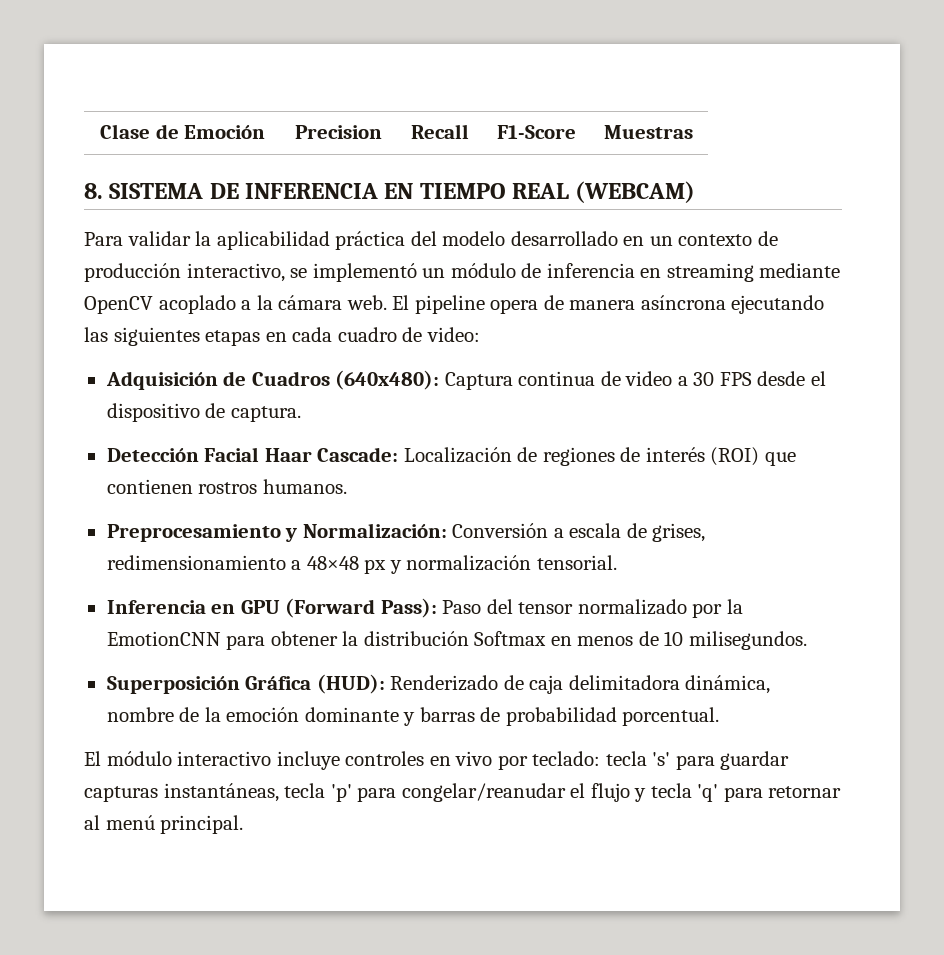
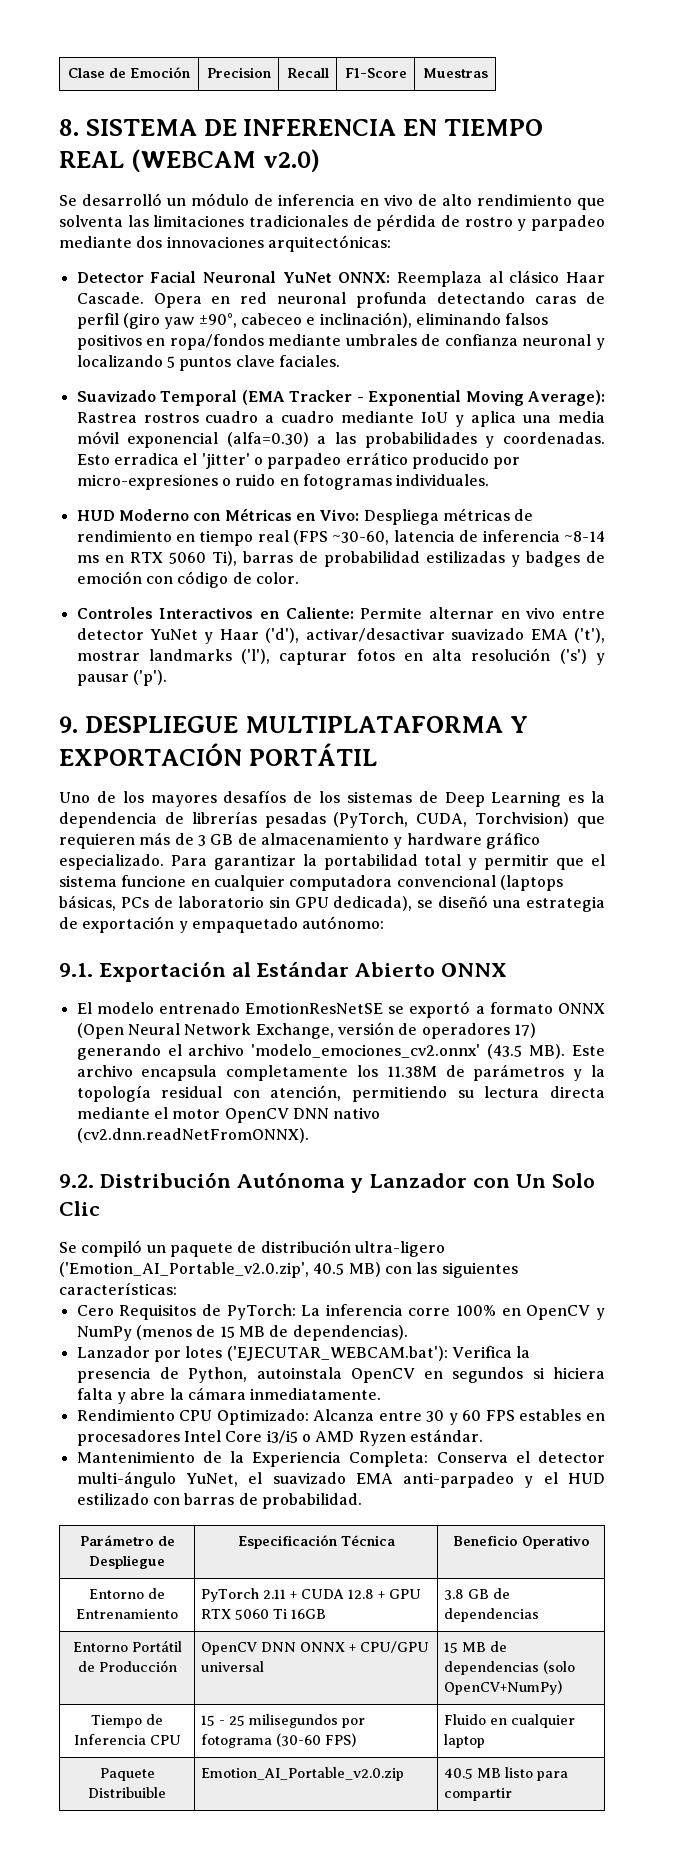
[575,181,696,203] [84,231,778,250] [84,263,417,282] (WEBCAM) // Para validar la aplicabilidad práctica del modelo desarrollado en un contexto de producción interactivo, se implementó -> [130,149,320,172] [59,193,162,206] (WEBCAM v2.0) // Se desarrolló
[666,263,841,282] [84,295,825,314] [84,327,480,346] [105,370,826,390] [106,403,301,422] [106,447,796,466] [106,479,347,494] [106,523,706,542] [106,555,617,574] [106,598,743,618] [106,631,807,650] [106,674,771,694] [106,707,720,726] [84,751,790,770] [84,783,842,802] [84,815,244,834] streaming mediante OpenCV acoplado a la cámara web. El pipeline opera de manera asíncrona ejecutando las siguientes etapas en cada cuadro de video: // Adquisición de Cuadros (640x480): Captura continua de video a 30 FPS desde el dispositivo de captura. // Detección Facial Haar Cascade: Localización de regiones de interés (ROI) que contienen rostros humanos. // Preprocesamiento y Normalización: Conversión a escala de grises, redimensionamiento a 48×48 px y normalización tensorial. // Inferencia en GPU (Forward Pass): Paso del tensor normalizado por la EmotionCNN para obtener la distribución Softmax en menos de 10 milisegundos. // Superposición Gráfica (HUD): Renderizado de caja delimitadora dinámica, nombre de la emoción dominante y barras de probabilidad porcentual. // El módulo interactivo incluye controles en vivo por teclado: tecla 's' para guardar capturas instantáneas, tecla 'p' para congelar/reanudar el flujo y tecla 'q' para retornar al menú principal. -> [384,194,605,210] [59,214,606,231] [59,235,391,252] [76,270,605,287] [76,292,605,308] [76,312,549,329] [76,334,605,350] [76,355,340,371] [76,390,605,406] [76,411,605,427] [76,431,605,448] [76,452,521,469] [76,474,490,490] [76,508,534,525] [76,530,605,546] [76,551,605,567] [76,571,299,588] [76,607,605,619] [76,628,605,644] [76,648,605,665] [76,670,167,686] [59,716,529,733] [59,743,377,766] [59,790,605,807] [59,811,606,828] [59,832,540,849] [59,854,606,870] [59,875,563,891] [59,895,606,912] [59,916,385,933] [59,961,508,982] [76,1001,605,1018] [76,1022,536,1039] [76,1044,605,1060] [76,1064,605,1081] [76,1085,605,1102] [76,1107,381,1123] [76,1128,309,1143] [59,1172,595,1193] [59,1201,100,1216] [59,1240,445,1257] [59,1262,518,1278] [59,1282,177,1295] [76,1304,605,1320] [76,1325,408,1341] [76,1346,531,1362] [76,1367,605,1383] [76,1387,382,1404] [76,1409,605,1425] [76,1429,483,1446] [76,1451,605,1467] [76,1471,605,1488] [76,1493,362,1509] [79,1535,175,1546] [89,1555,165,1569] [237,1535,395,1549] [452,1535,590,1549] [89,1588,165,1599] [76,1609,178,1619] [201,1588,422,1602] [201,1609,327,1620] [444,1588,511,1600] [444,1608,540,1622] [72,1640,182,1652] [77,1660,177,1672] [201,1641,430,1655] [201,1661,265,1672] [444,1641,508,1653] [444,1660,576,1675] [444,1680,563,1695] [91,1714,163,1728] [73,1734,181,1745] [201,1714,366,1728] [201,1733,357,1748] [444,1714,576,1728] [444,1734,486,1748] [99,1768,155,1781] [88,1787,166,1798] [201,1767,405,1781] [444,1767,569,1781] [444,1788,513,1801] vivo de alto rendimiento que solventa las limitaciones tradicionales de pérdida de rostro y parpadeo mediante dos innovaciones arquitectónicas: // Detector Facial Neuronal YuNet ONNX: Reemplaza al clásico Haar Cascade. Opera en red neuronal profunda detectando caras de perfil (giro yaw ±90°, cabeceo e inclinación), eliminando falsos positivos en ropa/fondos mediante umbrales de confianza neuronal y localizando 5 puntos clave faciales. // Suavizado Temporal (EMA Tracker - Exponential Moving Average): Rastrea rostros cuadro a cuadro mediante IoU y aplica una media móvil exponencial (alfa=0.30) a las probabilidades y coordenadas. Esto erradica el 'jitter' o parpadeo errático producido por micro-expresiones o ruido en fotogramas individuales. // HUD Moderno con Métricas en Vivo: Despliega métricas de rendimiento en tiempo real (FPS ~30-60, latencia de inferencia ~8-14 ms en RTX 5060 Ti), barras de probabilidad estilizadas y badges de emoción con código de color. // Controles Interactivos en Caliente: Permite alternar en vivo entre detector YuNet y Haar ('d'), activar/desactivar suavizado EMA ('t'), mostrar landmarks ('l'), capturar fotos en alta resolución ('s') y pausar ('p'). // 9. DESPLIEGUE MULTIPLATAFORMA Y EXPORTACIÓN PORTÁTIL // Uno de los mayores desafíos de los sistemas de Deep Learning es la dependencia de librerías pesadas (PyTorch, CUDA, Torchvision) que requieren más de 3 GB de almacenamiento y hardware gráfico especializado. Para garantizar la portabilidad total y permitir que el sistema funcione en cualquier computadora convencional (laptops básicas, PCs de laboratorio sin GPU dedicada), se diseñó una estrategia de exportación y empaquetado autónomo: // 9.1. Exportación al Estándar Abierto ONNX // El modelo entrenado EmotionResNetSE se exportó a formato ONNX (Open Neural Network Exchange, versión de operadores 17) generando el archivo 'modelo_emociones_cv2.onnx' (43.5 MB). Este archivo encapsula completamente los 11.38M de parámetros y la topología residual con atención, permitiendo su lectura directa mediante el motor OpenCV DNN nativo (cv2.dnn.readNetFromONNX). // 9.2. Distribución Autónoma y Lanzador con Un Solo Clic // Se compiló un paquete de distribución ultra-ligero ('Emotion_AI_Portable_v2.0.zip', 40.5 MB) con las siguientes características: // Cero Requisitos de PyTorch: La inferencia corre 100% en OpenCV y NumPy (menos de 15 MB de dependencias). // Lanzador por lotes ('EJECUTAR_WEBCAM.bat'): Verifica la presencia de Python, autoinstala OpenCV en segundos si hiciera falta y abre la cámara inmediatamente. // Rendimiento CPU Optimizado: Alcanza entre 30 y 60 FPS estables en procesadores Intel Core i3/i5 o AMD Ryzen estándar. // Mantenimiento de la Experiencia Completa: Conserva el detector multi-ángulo YuNet, el suavizado EMA anti-parpadeo y el HUD estilizado con barras de probabilidad. // Parámetro de Despliegue | Especificación Técnica | Beneficio Operativo // Entorno de Entrenamiento | PyTorch 2.11 + CUDA 12.8 + GPU RTX 5060 Ti 16GB | 3.8 GB de dependencias // Entorno Portátil de Producción | OpenCV DNN ONNX + CPU/GPU universal | 15 MB de dependencias (solo OpenCV+NumPy) // Tiempo de Inferencia CPU | 15 - 25 milisegundos por fotograma (30-60 FPS) | Fluido en cualquier laptop // Paquete Distribuible | Emotion_AI_Portable_v2.0.zip | 40.5 MB listo para compartir

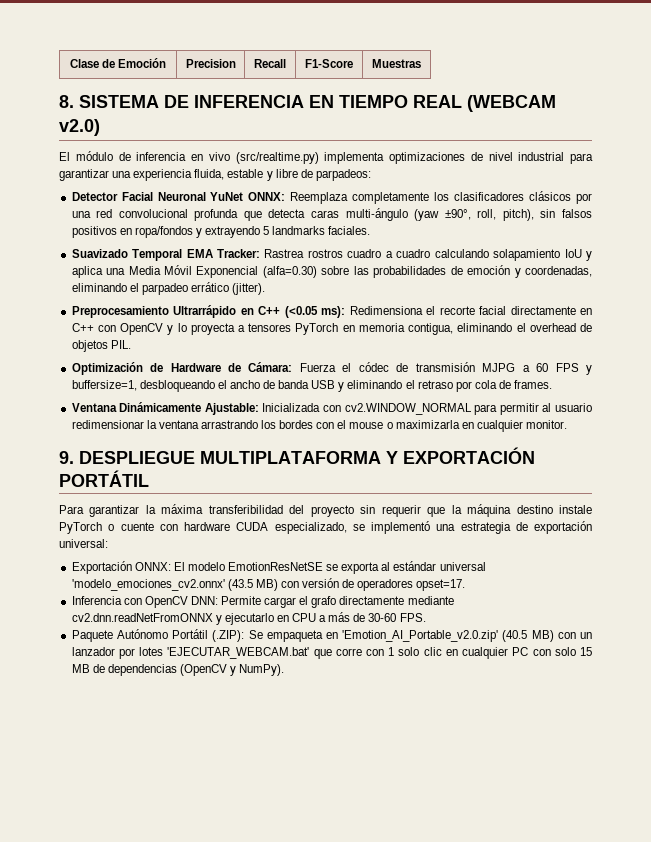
[59,193,186,206] Se desarrolló un -> [59,152,70,161] El
[418,194,605,210] [59,214,606,231] [59,235,391,252] de alto rendimiento que solventa las limitaciones tradicionales de pérdida de rostro y parpadeo mediante dos innovaciones arquitectónicas: -> [235,152,593,164] [59,169,371,181] (src/realtime.py) implementa optimizaciones de nivel industrial para garantizar una experiencia fluida, estable y libre de parpadeos:
[488,270,605,283] [76,292,605,308] [76,312,549,329] [76,334,605,350] [76,355,340,371] [76,390,605,406] al clásico Haar Cascade. Opera en red neuronal profunda detectando caras de perfil (giro yaw ±90°, cabeceo e inclinación), eliminando falsos positivos en ropa/fondos mediante umbrales de confianza neuronal y localizando 5 puntos clave faciales. // Suavizado Temporal (EMA Tracker - Exponential Moving Average): -> [352,191,592,204] [71,208,593,221] [71,226,371,238] [71,249,260,261] completamente los clasificadores clásicos por una red convolucional profunda que detecta caras multi-ángulo (yaw ±90°, roll, pitch), sin falsos positivos en ropa/fondos y extrayendo 5 landmarks faciales. // Suavizado Temporal EMA Tracker:
[341,411,415,423] mediante -> [434,249,561,261] calculando solapamiento
[558,411,605,423] [76,431,605,448] [76,452,521,469] [76,474,490,490] [76,508,534,525] [76,530,605,546] [76,551,605,567] [76,571,299,588] [76,607,605,619] [76,628,605,644] [76,648,605,665] [76,670,167,686] media móvil exponencial (alfa=0.30) a las probabilidades y coordenadas. Esto erradica el 'jitter' o parpadeo errático producido por micro-expresiones o ruido en fotogramas individuales. // HUD Moderno con Métricas en Vivo: Despliega métricas de rendimiento en tiempo real (FPS ~30-60, latencia de inferencia ~8-14 ms en RTX 5060 Ti), barras de probabilidad estilizadas y badges de emoción con código de color. // Controles Interactivos en Caliente: Permite alternar en vivo entre detector YuNet y Haar ('d'), activar/desactivar suavizado EMA ('t'), mostrar landmarks ('l'), capturar fotos en alta resolución ('s') y pausar ('p'). -> [128,265,592,278] [71,282,266,295] [71,305,593,318] [71,323,593,335] [71,340,131,352] [71,362,592,375] [71,380,553,392] [71,402,592,415] [71,420,568,432] Media Móvil Exponencial (alfa=0.30) sobre las probabilidades de emoción y coordenadas, eliminando el parpadeo errático (jitter). // Preprocesamiento Ultrarrápido en C++ (<0.05 ms): Redimensiona el recorte facial directamente en C++ con OpenCV y lo proyecta a tensores PyTorch en memoria contigua, eliminando el overhead de objetos PIL. // Optimización de Hardware de Cámara: Fuerza el códec de transmisión MJPG a 60 FPS y buffersize=1, desbloqueando el ancho de banda USB y eliminando el retraso por cola de frames. // Ventana Dinámicamente Ajustable: Inicializada con cv2.WINDOW_NORMAL para permitir al usuario redimensionar la ventana arrastrando los bordes con el mouse o maximizarla en cualquier monitor.
[59,790,605,807] [59,811,606,828] [59,832,540,849] [59,854,606,870] [59,875,563,891] [59,895,606,912] [59,916,385,933] [59,961,508,982] Uno de los mayores desafíos de los sistemas de Deep Learning es la dependencia de librerías pesadas (PyTorch, CUDA, Torchvision) que requieren más de 3 GB de almacenamiento y hardware gráfico especializado. Para garantizar la portabilidad total y permitir que el sistema funcione en cualquier computadora convencional (laptops básicas, PCs de laboratorio sin GPU dedicada), se diseñó una estrategia de exportación y empaquetado autónomo: // 9.1. Exportación al Estándar Abierto ONNX // -> [59,504,592,517] [59,521,592,534] [59,539,108,548] [71,561,171,574] Para garantizar la máxima transferibilidad del proyecto sin requerir que la máquina destino instale PyTorch o cuente con hardware CUDA especializado, se implementó una estrategia de exportación universal: // Exportación ONNX:
[158,1002,240,1014] entrenado -> (225, 566) none
[409,1001,605,1018] [76,1022,536,1039] [76,1044,605,1060] [76,1064,605,1081] [76,1085,605,1102] [76,1107,381,1123] [76,1128,309,1143] [59,1172,595,1193] [59,1201,100,1216] [59,1240,445,1257] [59,1262,518,1278] [59,1282,177,1295] [76,1304,605,1320] [76,1325,408,1341] [76,1346,531,1362] [76,1367,605,1383] [76,1387,382,1404] [76,1409,605,1425] [76,1429,483,1446] [76,1451,605,1467] [76,1471,605,1488] [76,1493,362,1509] [79,1535,175,1546] [89,1555,165,1569] [237,1535,395,1549] [452,1535,590,1549] [89,1588,165,1599] [76,1609,178,1619] [201,1588,422,1602] [201,1609,327,1620] [444,1588,511,1600] [444,1608,540,1622] [72,1640,182,1652] [77,1660,177,1672] [201,1641,430,1655] [201,1661,265,1672] [444,1641,508,1653] [444,1660,576,1675] [444,1680,563,1695] [91,1714,163,1728] [73,1734,181,1745] [201,1714,366,1728] [201,1733,357,1748] [444,1714,576,1728] [444,1734,486,1748] [99,1768,155,1781] [88,1787,166,1798] [201,1767,405,1781] [444,1767,569,1781] [444,1788,513,1801] exportó a formato ONNX (Open Neural Network Exchange, versión de operadores 17) generando el archivo 'modelo_emociones_cv2.onnx' (43.5 MB). Este archivo encapsula completamente los 11.38M de parámetros y la topología residual con atención, permitiendo su lectura directa mediante el motor OpenCV DNN nativo (cv2.dnn.readNetFromONNX). // 9.2. Distribución Autónoma y Lanzador con Un Solo Clic // Se compiló un paquete de distribución ultra-ligero ('Emotion_AI_Portable_v2.0.zip', 40.5 MB) con las siguientes características: // Cero Requisitos de PyTorch: La inferencia corre 100% en OpenCV y NumPy (menos de 15 MB de dependencias). // Lanzador por lotes ('EJECUTAR_WEBCAM.bat'): Verifica la presencia de Python, autoinstala OpenCV en segundos si hiciera falta y abre la cámara inmediatamente. // Rendimiento CPU Optimizado: Alcanza entre 30 y 60 FPS estables en procesadores Intel Core i3/i5 o AMD Ryzen estándar. // Mantenimiento de la Experiencia Completa: Conserva el detector multi-ángulo YuNet, el suavizado EMA anti-parpadeo y el HUD estilizado con barras de probabilidad. // Parámetro de Despliegue | Especificación Técnica | Beneficio Operativo // Entorno de Entrenamiento | PyTorch 2.11 + CUDA 12.8 + GPU RTX 5060 Ti 16GB | 3.8 GB de dependencias // Entorno Portátil de Producción | OpenCV DNN ONNX + CPU/GPU universal | 15 MB de dependencias (solo OpenCV+NumPy) // Tiempo de Inferencia CPU | 15 - 25 milisegundos por fotograma (30-60 FPS) | Fluido en cualquier laptop // Paquete Distribuible | Emotion_AI_Portable_v2.0.zip | 40.5 MB listo para compartir -> [341,561,486,574] [71,578,466,591] [71,596,454,608] [71,612,426,625] [71,629,592,642] [71,647,593,659] [71,664,285,676] exporta al estándar universal 'modelo_emociones_cv2.onnx' (43.5 MB) con versión de operadores opset=17. // Inferencia con OpenCV DNN: Permite cargar el grafo directamente mediante cv2.dnn.readNetFromONNX y ejecutarlo en CPU a más de 30-60 FPS. // Paquete Autónomo Portátil (.ZIP): Se empaqueta en 'Emotion_AI_Portable_v2.0.zip' (40.5 MB) con un lanzador por lotes 'EJECUTAR_WEBCAM.bat' que corre con 1 solo clic en cualquier PC con solo 15 MB de dependencias (OpenCV y NumPy).

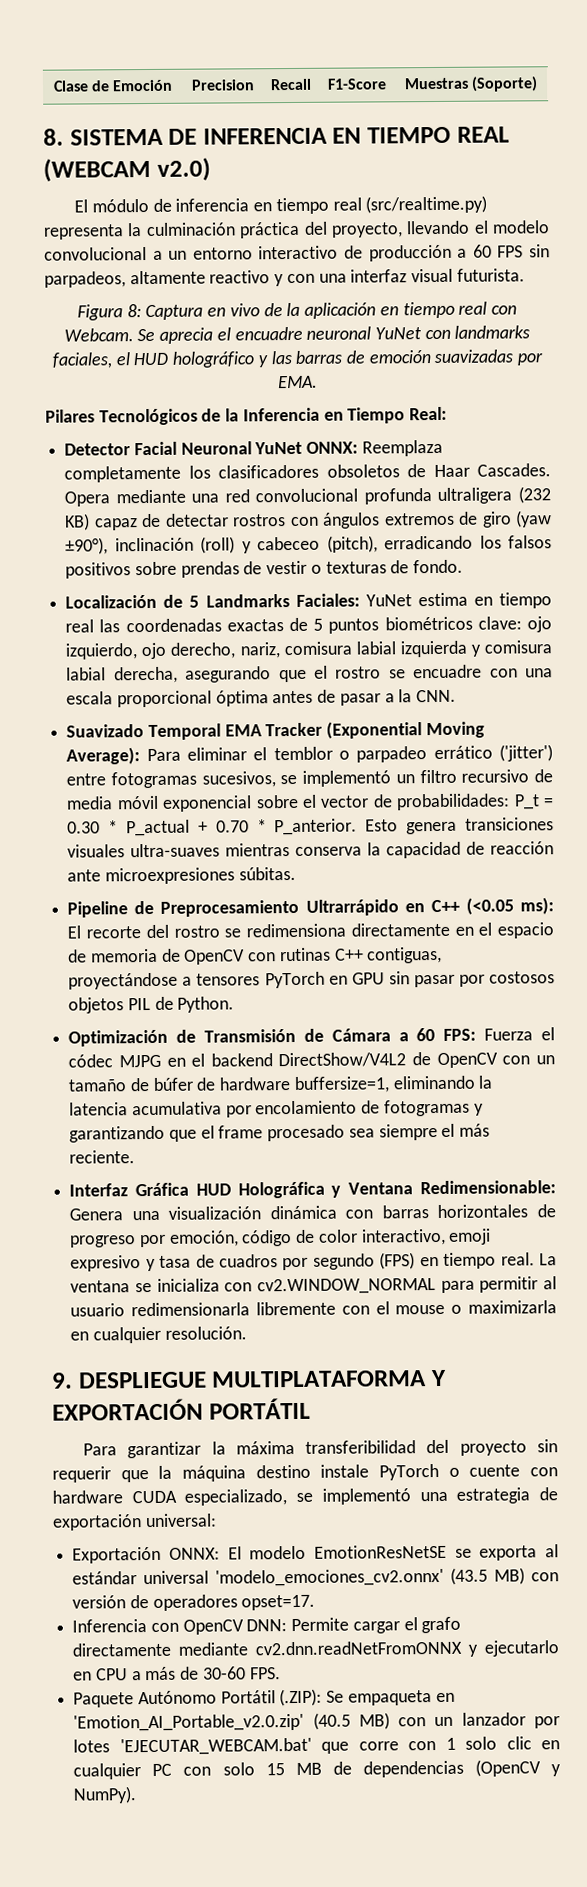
(421, 63) none -> [471,76,539,92] (Soporte)
[208,152,593,164] [59,169,371,181] vivo (src/realtime.py) implementa optimizaciones de nivel industrial para garantizar una experiencia fluida, estable y libre de parpadeos: -> [275,195,488,215] [43,220,550,240] [44,244,551,262] [44,268,525,288] [77,301,517,321] [63,325,531,344] [51,349,544,369] [278,375,318,389] [45,406,448,426] tiempo real (src/realtime.py) representa la culminación práctica del proyecto, llevando el modelo convolucional a un entorno interactivo de producción a 60 FPS sin parpadeos, altamente reactivo y con una interfaz visual futurista. // Figura 8: Captura en vivo de la aplicación en tiempo real con Webcam. Se aprecia el encuadre neuronal YuNet con landmarks faciales, el HUD holográfico y las barras de emoción suavizadas por EMA. // Pilares Tecnológicos de la Inferencia en Tiempo Real:
[529,191,592,204] [71,208,593,221] [71,226,371,238] [71,249,592,261] [71,265,592,278] [71,282,266,295] clásicos por una red convolucional profunda que detecta caras multi-ángulo (yaw ±90°, roll, pitch), sin falsos positivos en ropa/fondos y extrayendo 5 landmarks faciales. // Suavizado Temporal EMA Tracker: Rastrea rostros cuadro a cuadro calculando solapamiento IoU y aplica una Media Móvil Exponencial (alfa=0.30) sobre las probabilidades de emoción y coordenadas, eliminando el parpadeo errático (jitter). // -> [326,463,551,478] [64,486,551,507] [64,510,553,531] [65,535,552,555] [65,559,464,579] [65,592,552,609] [65,616,553,634] [65,640,552,660] [66,664,554,684] [66,689,457,708] [66,721,485,741] [66,744,553,765] [66,769,553,789] [66,793,554,812] [67,817,554,837] [67,841,554,859] [67,866,296,885] [67,900,155,918] obsoletos de Haar Cascades. Opera mediante una red convolucional profunda ultraligera (232 KB) capaz de detectar rostros con ángulos extremos de giro (yaw ±90°), inclinación (roll) y cabeceo (pitch), erradicando los falsos positivos sobre prendas de vestir o texturas de fondo. // Localización de 5 Landmarks Faciales: YuNet estima en tiempo real las coordenadas exactas de 5 puntos biométricos clave: ojo izquierdo, ojo derecho, nariz, comisura labial izquierda y comisura labial derecha, asegurando que el rostro se encuadre con una escala proporcional óptima antes de pasar a la CNN. // Suavizado Temporal EMA Tracker (Exponential Moving Average): Para eliminar el temblor o parpadeo errático ('jitter') entre fotogramas sucesivos, se implementó un filtro recursivo de media móvil exponencial sobre el vector de probabilidades: P_t = 0.30 * P_actual + 0.70 * P_anterior. Esto genera transiciones visuales ultra-suaves mientras conserva la capacidad de reacción ante microexpresiones súbitas. // Pipeline de
[349,306,593,315] [71,323,593,335] [71,340,131,352] [71,362,592,375] [71,380,553,392] [71,402,321,415] Redimensiona el recorte facial directamente en C++ con OpenCV y lo proyecta a tensores PyTorch en memoria contigua, eliminando el overhead de objetos PIL. // Optimización de Hardware de Cámara: Fuerza el códec de transmisión MJPG a 60 FPS y buffersize=1, desbloqueando el ancho de banda USB y eliminando el retraso por cola de frames. // Ventana Dinámicamente Ajustable: Inicializada -> [67,922,554,939] [68,946,443,965] [68,971,555,990] [68,996,235,1014] [68,1027,555,1047] [68,1052,556,1069] [68,1075,494,1093] [69,1099,484,1118] [69,1123,491,1143] [69,1150,136,1164] [69,1180,557,1199] [69,1204,556,1221] [70,1228,492,1248] [70,1252,557,1272] [70,1278,220,1293] El recorte del rostro se redimensiona directamente en el espacio de memoria de OpenCV con rutinas C++ contiguas, proyectándose a tensores PyTorch en GPU sin pasar por costosos objetos PIL de Python. // Optimización de Transmisión de Cámara a 60 FPS: Fuerza el códec MJPG en el backend DirectShow/V4L2 de OpenCV con un tamaño de búfer de hardware buffersize=1, eliminando la latencia acumulativa por encolamiento de fotogramas y garantizando que el frame procesado sea siempre el más reciente. // Interfaz Gráfica HUD Holográfica y Ventana Redimensionable: Genera una visualización dinámica con barras horizontales de progreso por emoción, código de color interactivo, emoji expresivo y tasa de cuadros por segundo (FPS) en tiempo real. La ventana se inicializa
[71,420,314,429] redimensionar la ventana arrastrando los bordes -> [131,1301,336,1317] redimensionarla libremente
[526,420,568,429] monitor. -> [164,1326,247,1340] resolución.

